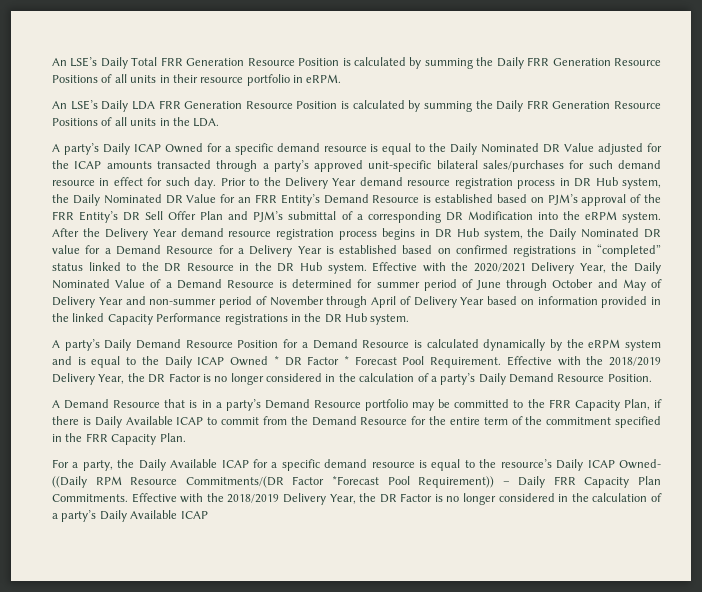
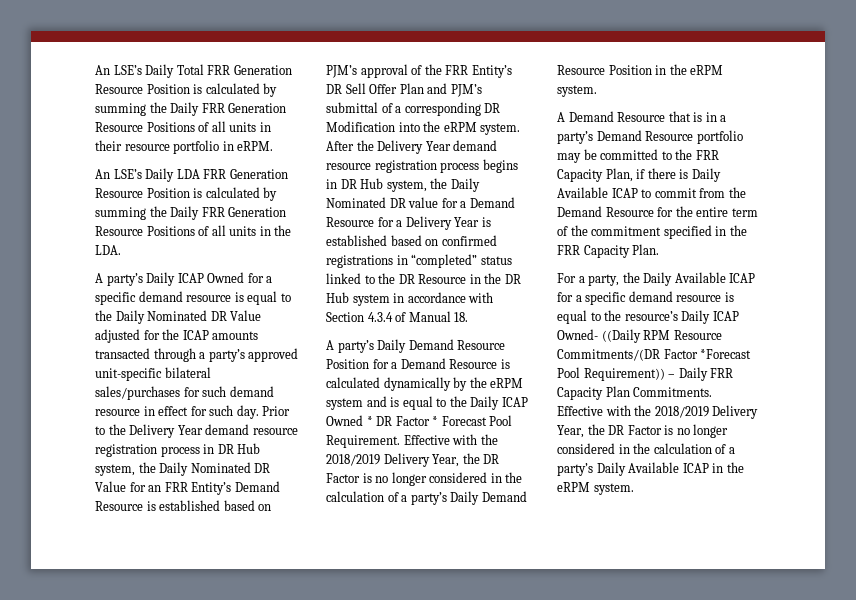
[327,262,661,274] [52,279,662,291] [52,296,661,308] [52,313,410,325] system. Effective with the 2020/2021 Delivery Year, the Daily Nominated Value of a Demand Resource is determined for summer period of June through October and May of Delivery Year and non-summer period of November through April of Delivery Year based on information provided in the linked Capacity Performance registrations in the DR Hub system. -> [352,292,494,306] [326,311,469,322] system in accordance with Section 4.3.4 of Manual 18.
[607,374,652,382] Position. -> [608,64,724,75] [557,85,597,97] Position in the eRPM system.
(208, 515) none -> [712,462,744,473] [557,482,634,495] in the eRPM system.

